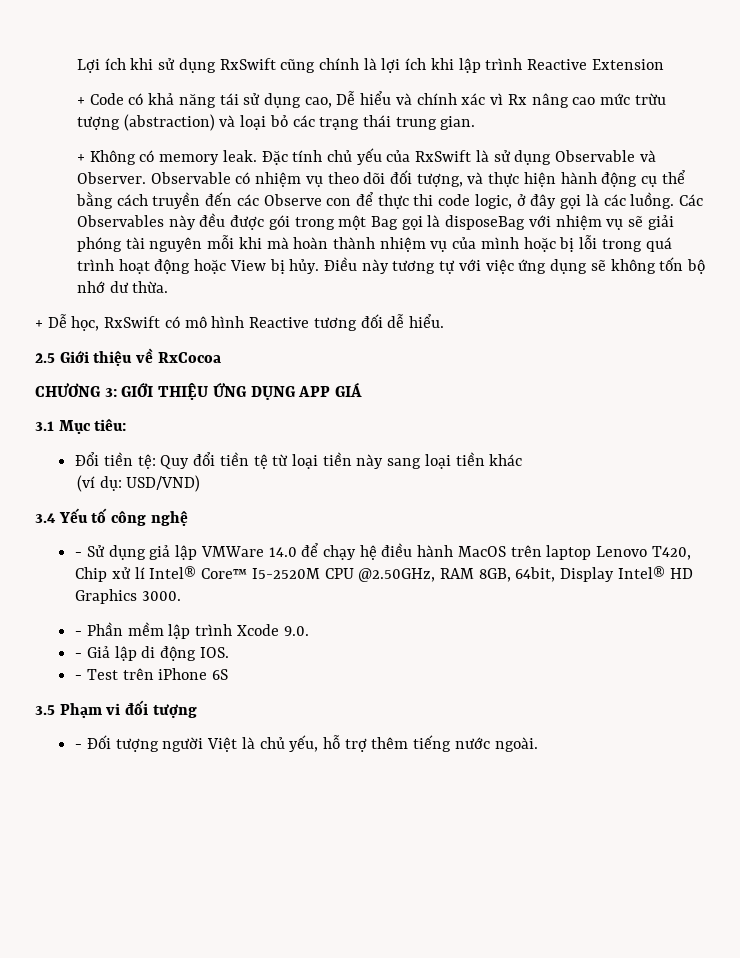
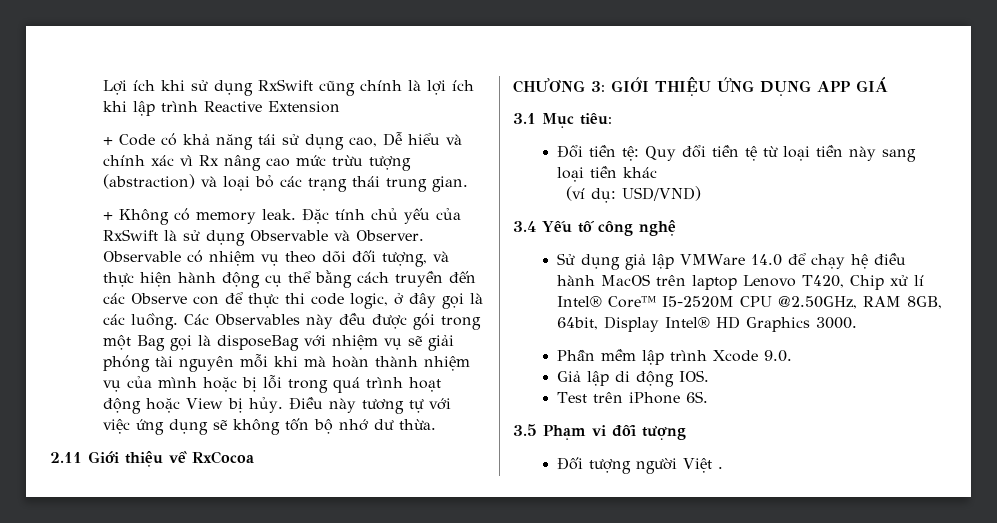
[35,314,444,331] [35,353,55,363] + Dễ học, RxSwift có mô hình Reactive tương đối dễ hiểu. // 2.5 -> [50,452,82,463] 2.11
[75,552,83,557] - -> (676, 228) none
[75,631,83,636] - -> (858, 323) none
[75,653,83,658] - -> (793, 356) none
[75,675,83,680] - -> (710, 376) none
[212,669,229,680] 6S -> [686,391,709,403] 6S.
[75,744,83,749] - -> (686, 433) none
[241,735,538,752] là chủ yếu, hỗ trợ thêm tiếng nước ngoài. -> [718,466,724,469] .

